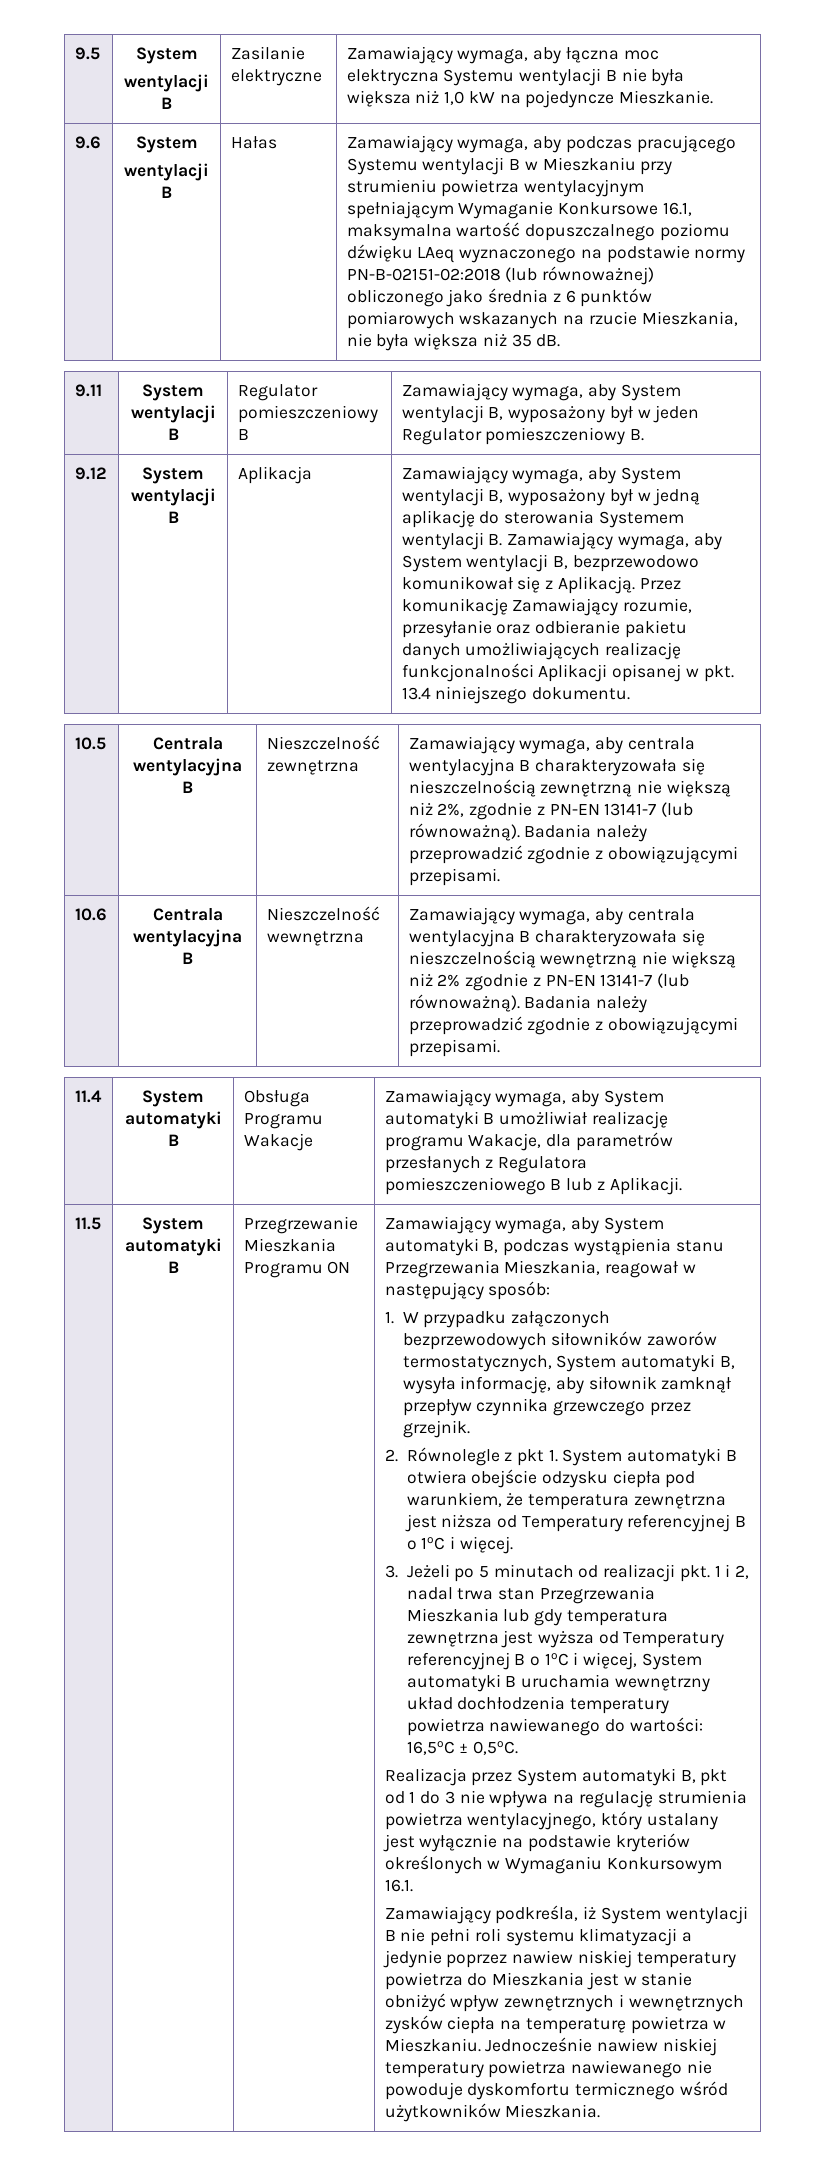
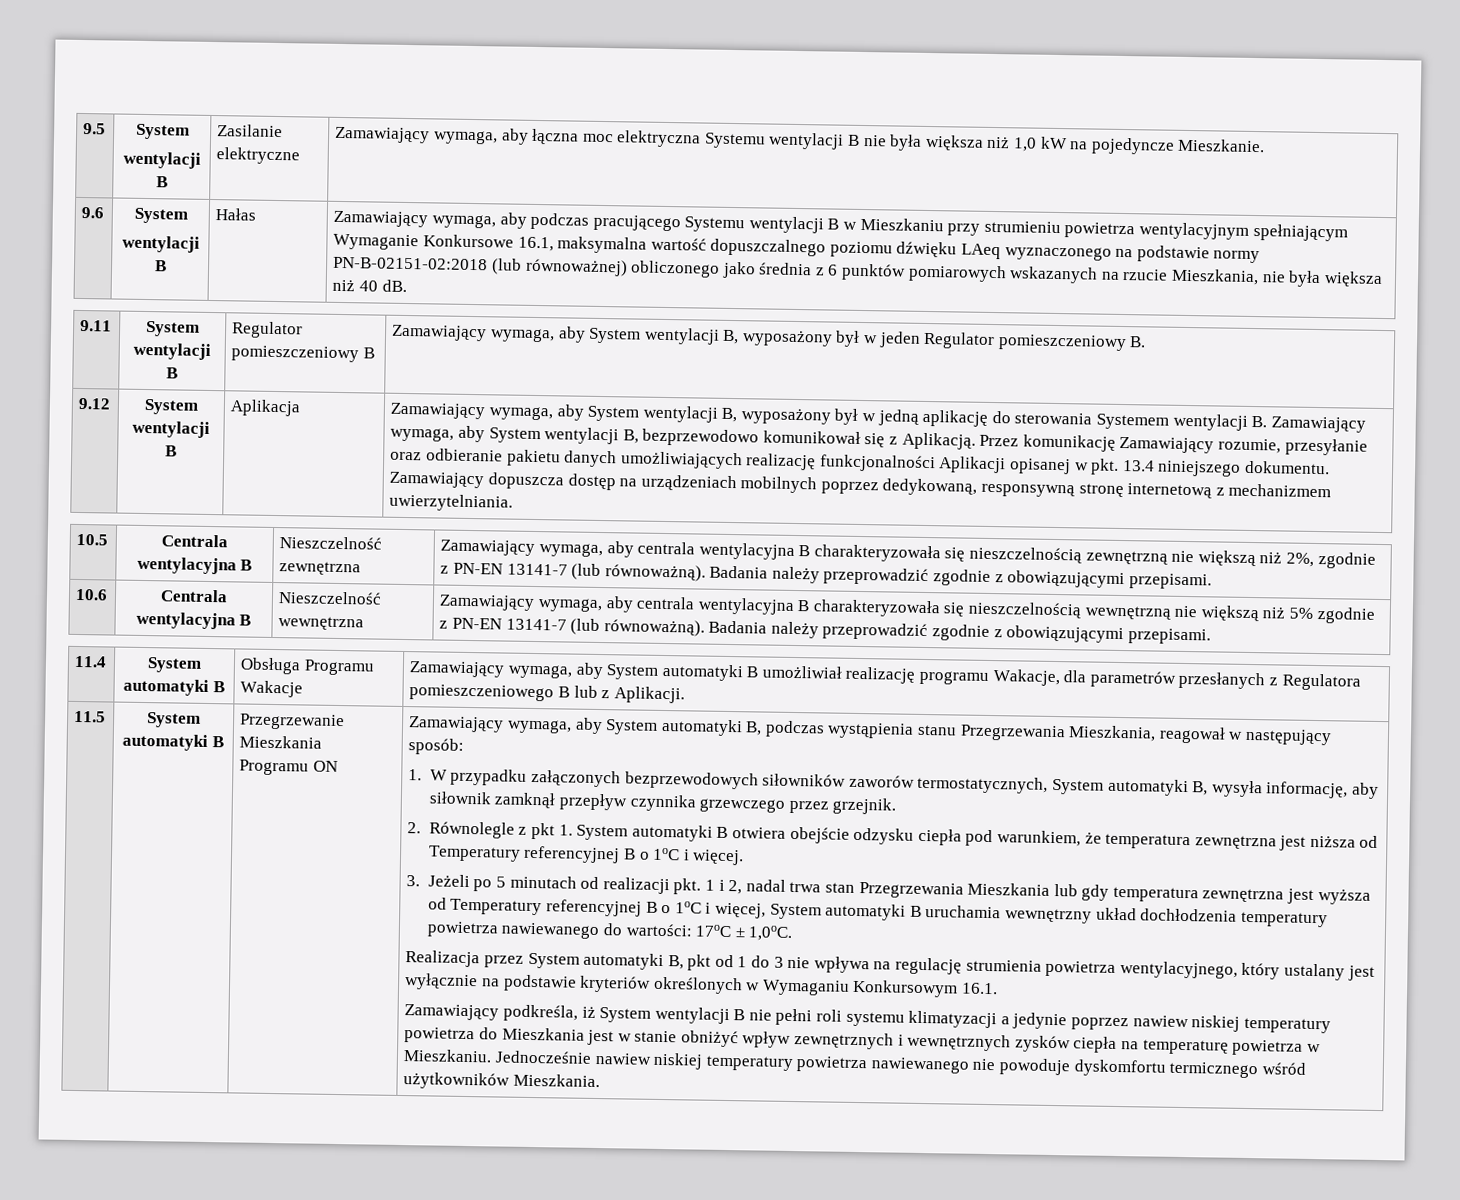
[511,334,532,347] 35 -> [358,280,378,292] 40
(631, 693) none -> [389,471,1332,499] [389,493,514,512] Zamawiający dopuszcza dostęp na urządzeniach mobilnych poprzez dedykowaną, responsywną stronę internetową z mechanizmem uwierzytelniania.
[437,974,461,987] 2% -> [1288,607,1313,619] 5%
[406,1741,518,1755] 16,5oC ± 0,5oC. -> [695,924,794,942] 17oC ± 1,0oC.

